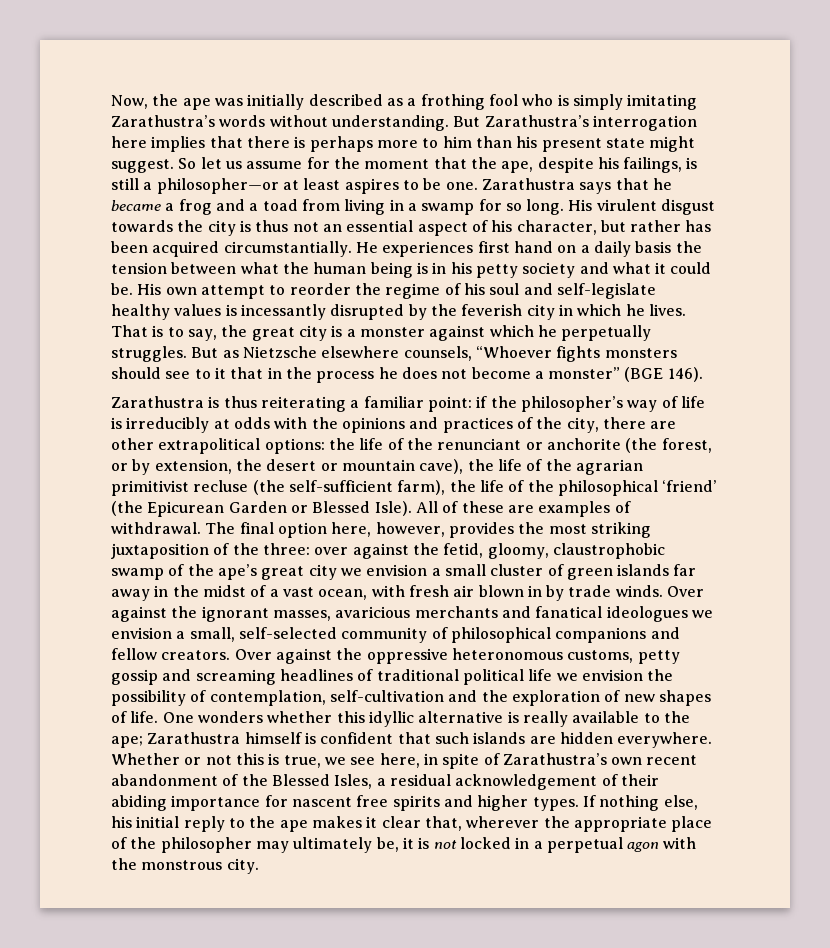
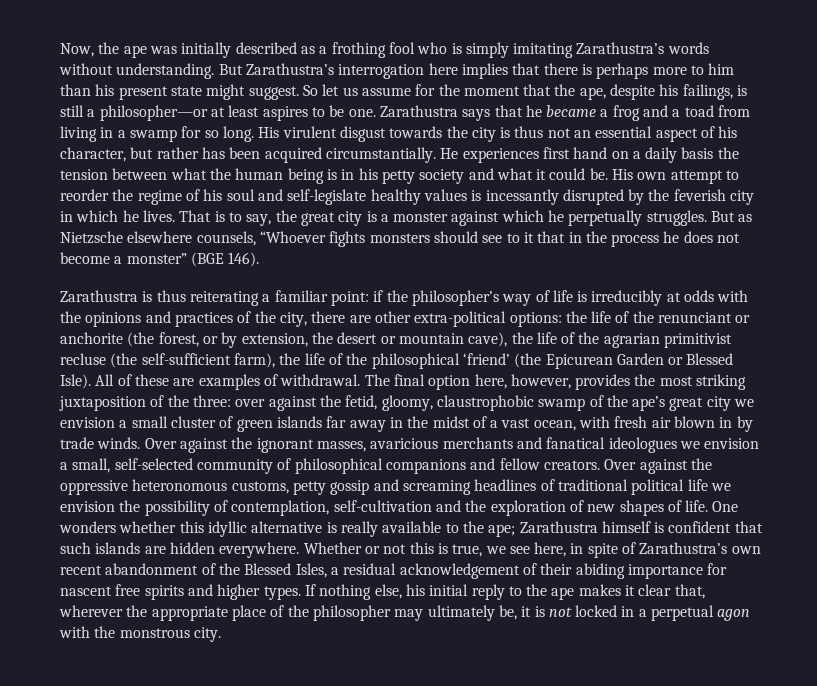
[158,438,261,454] extrapolitical -> [414,311,507,327] extra-political

